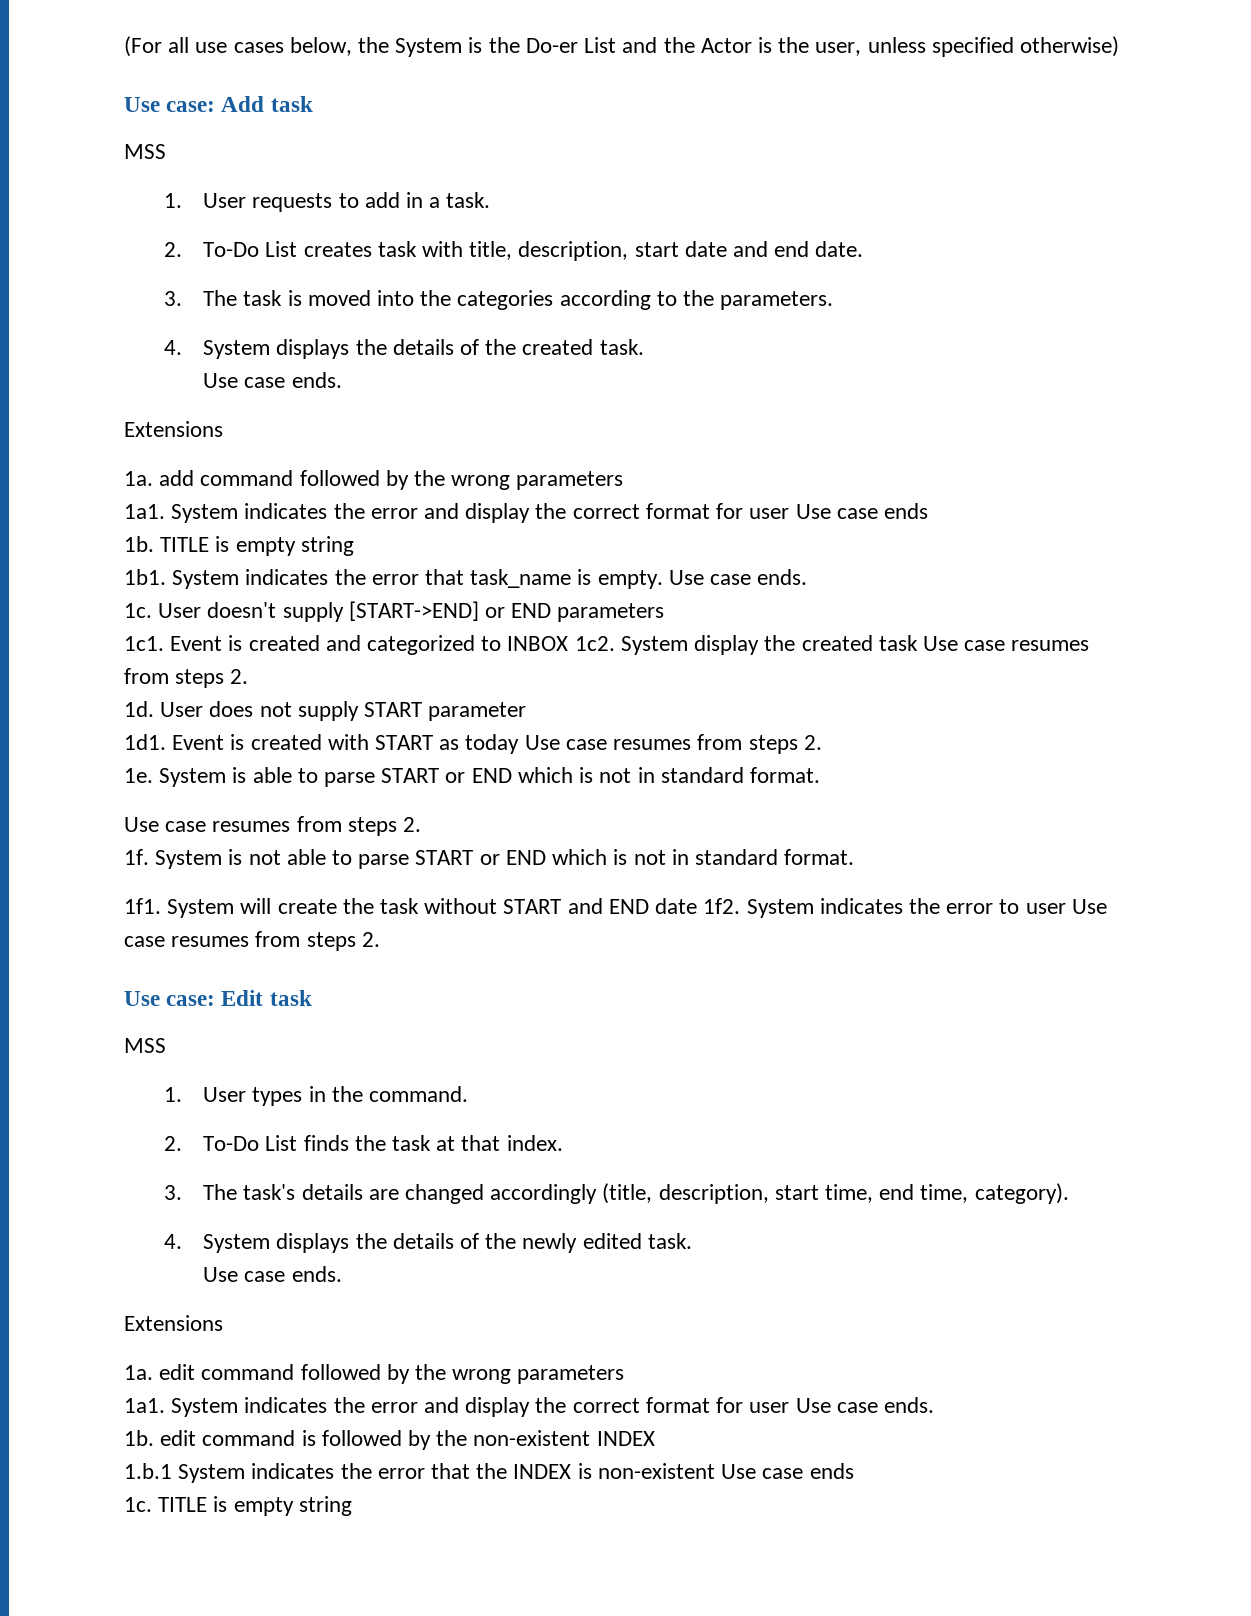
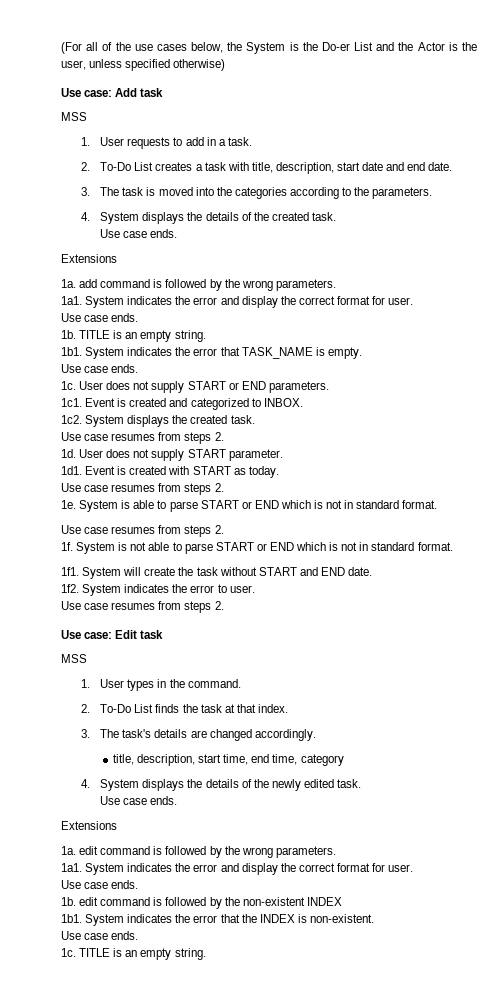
(190, 45) none -> [102,42,131,51] of the
(372, 249) none -> [195,164,203,171] a
[299,470,624,490] followed by the wrong parameters -> [153,279,336,291] is followed by the wrong parameters.
[749,503,928,519] user Use case ends -> [388,297,414,305] [61,313,139,322] user. // Use case ends.
[235,536,354,556] [124,569,572,589] empty string // 1b1. System indicates the error that task_name -> [125,330,206,342] [61,347,313,359] an empty string. // 1b1. System indicates the error that TASK_NAME
(663, 579) none -> (362, 353) //
[207,601,665,622] doesn't supply [START->END] or END parameters -> [106,381,329,393] does not supply START or END parameters.
[507,636,569,651] INBOX -> [263,398,303,407] INBOX. //
[694,635,918,655] display the created task -> [127,415,255,427] displays the created task. //
[428,702,527,721] parameter -> [228,449,283,461] parameter.
[465,734,520,754] today -> [248,466,279,478] today. //
[655,898,698,914] date -> [348,567,373,576] date. //
[1025,903,1066,914] user -> [229,585,255,593] user. //
[490,1183,653,1204] accordingly (title, -> [254,729,316,741] [112,754,134,765] accordingly. // title,
[974,1183,1069,1204] category). -> [300,754,344,766] category
[300,1364,625,1384] followed by the wrong parameters -> [153,846,336,858] is followed by the wrong parameters.
[749,1402,790,1413] user -> [388,864,414,872] user. //
[124,1463,172,1479] 1.b.1 -> [61,914,82,923] 1b1.
[597,1463,854,1479] non-existent Use case ends -> [309,914,374,923] [61,931,139,940] non-existent. // Use case ends.
[233,1496,352,1516] empty string -> [125,948,206,960] an empty string.

